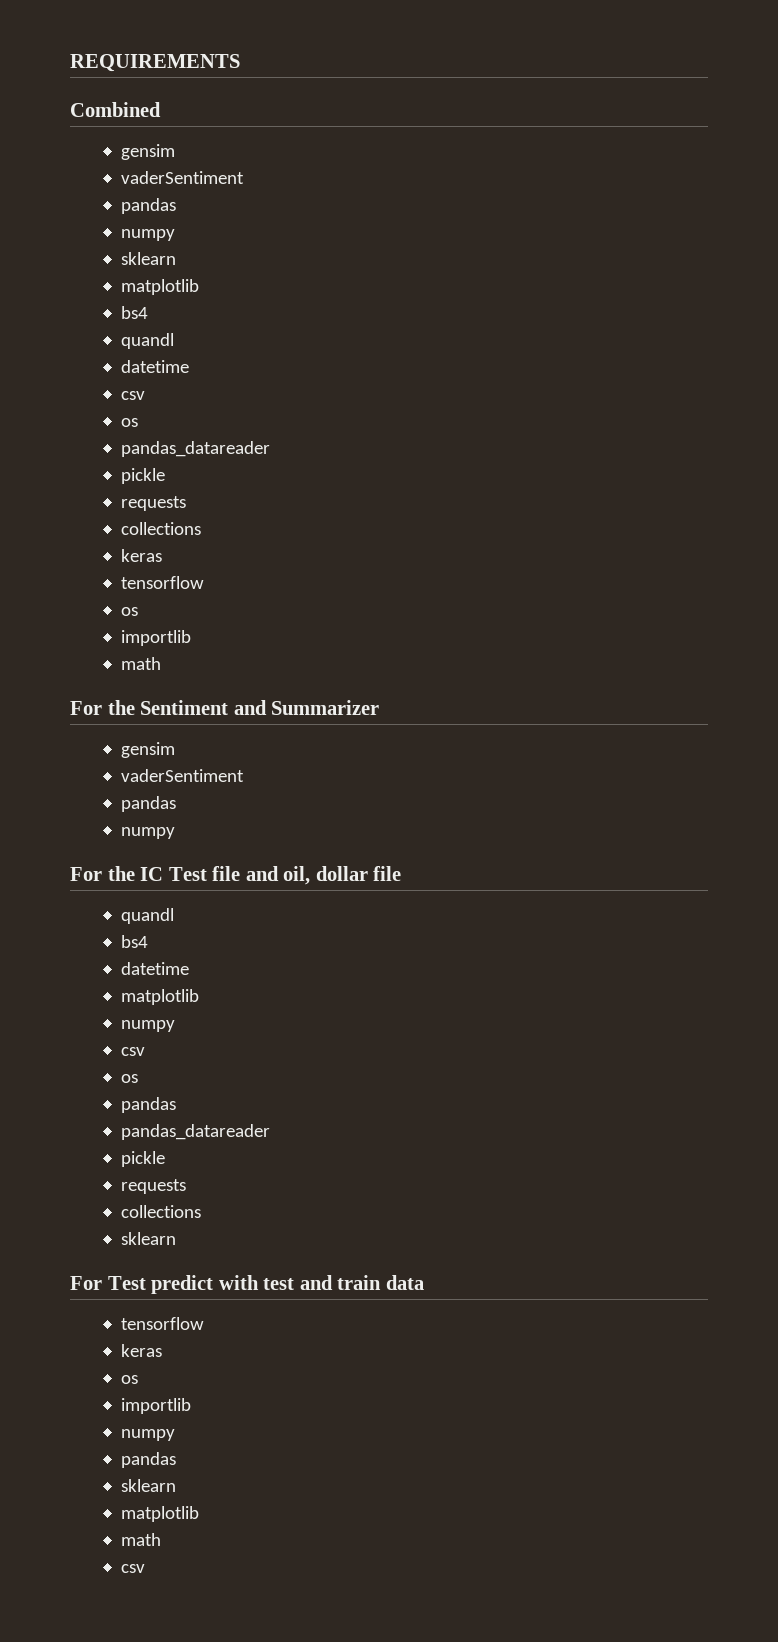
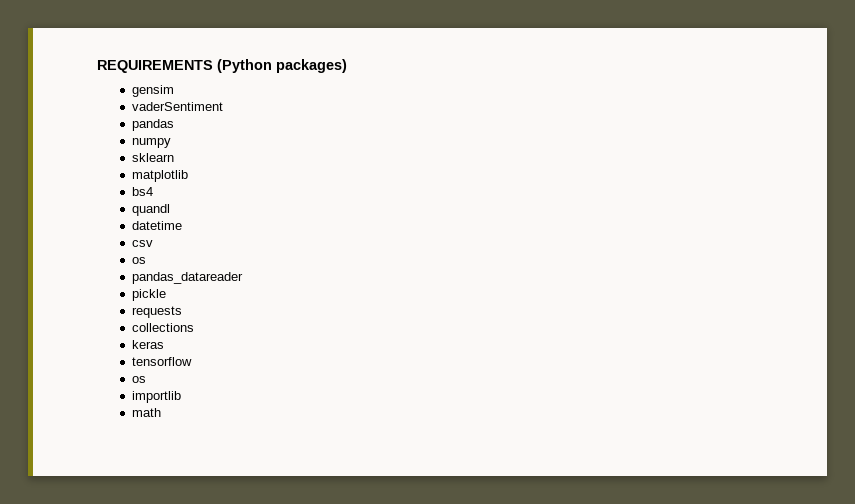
[70,102,161,117] // Combined -> [217,59,347,73] (Python packages)
[70,700,380,715] [120,742,175,758] [120,769,244,782] [120,796,176,812] [120,827,175,839] [70,866,402,885] [120,908,174,924] [120,935,148,948] [120,962,189,975] [120,989,199,1005] [120,1020,175,1032] [120,1047,145,1056] [120,1074,138,1083] [120,1097,176,1113] [120,1124,270,1140] [120,1151,165,1167] [120,1179,186,1194] [120,1205,201,1218] [120,1232,176,1245] [70,1275,424,1294] [120,1317,204,1330] [120,1344,162,1357] [120,1375,138,1384] [120,1398,191,1414] [120,1429,175,1441] [120,1452,176,1468] [120,1479,176,1492] [120,1506,199,1522] [120,1533,161,1546] [120,1564,145,1573] // For the Sentiment and Summarizer // gensim // vaderSentiment // pandas // numpy // For the IC Test file and oil, dollar file // quandl // bs4 // datetime // matplotlib // numpy // csv // os // pandas // pandas_datareader // pickle // requests // collections // sklearn // For Test predict with test and train data // tensorflow // keras // os // importlib // numpy // pandas // sklearn // matplotlib // math // csv -> (161, 412) none

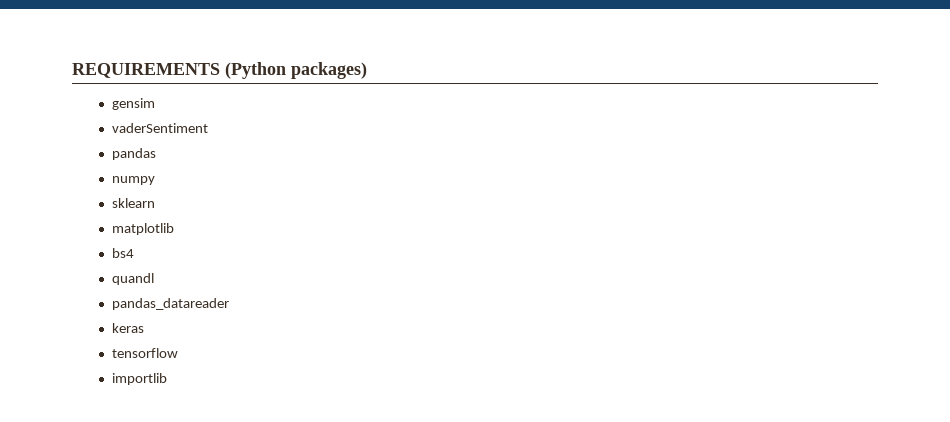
[131,221,182,230] [131,240,153,247] [131,257,146,264] [131,272,243,284] [131,289,166,301] [131,306,182,318] [131,323,194,332] datetime // csv // os // pandas_datareader // pickle // requests // collections -> [112,298,230,310] pandas_datareader
[131,376,146,383] // os -> (179, 353) none
[131,408,161,417] // math -> (168, 379) none

